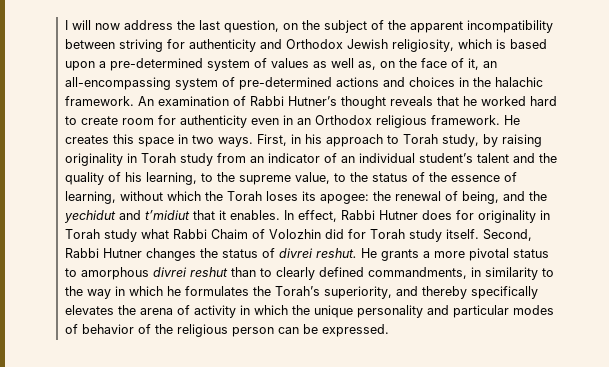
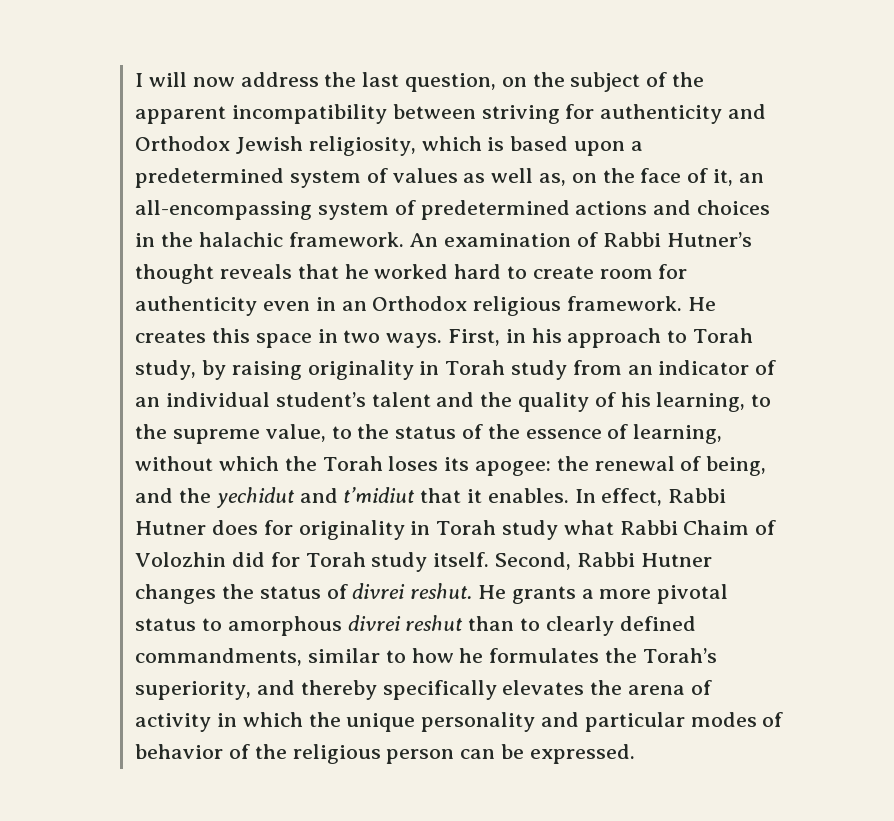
[110,58,204,71] pre-determined -> [135,168,285,188] predetermined
[239,77,333,90] pre-determined -> [420,200,570,220] predetermined
[471,267,555,280] [65,286,164,299] in similarity to the way in which -> [308,648,454,663] similar to how

